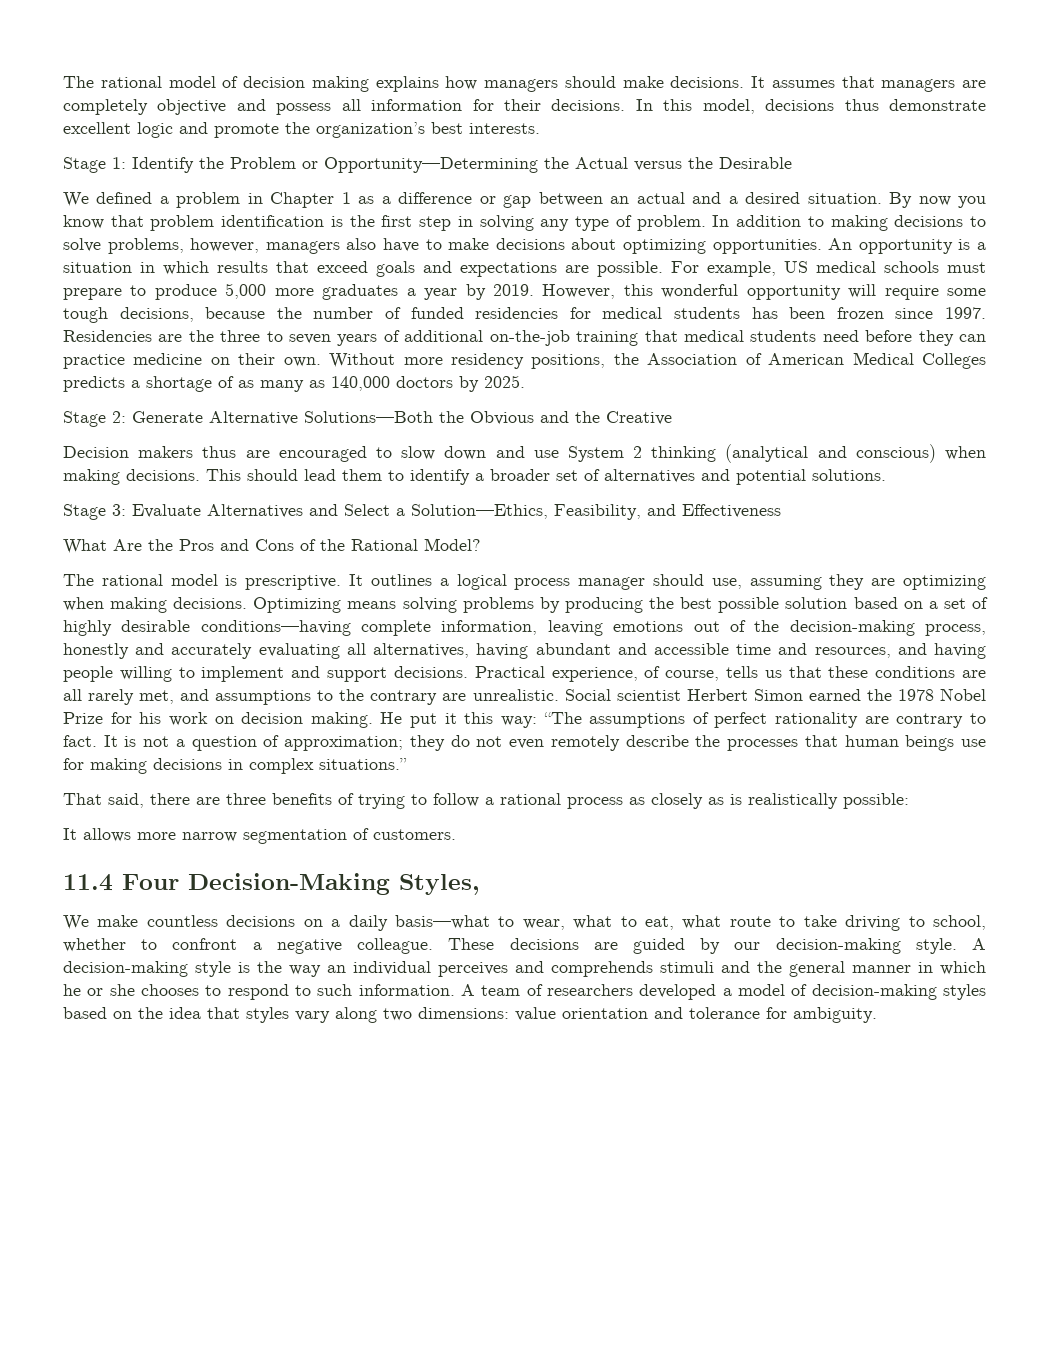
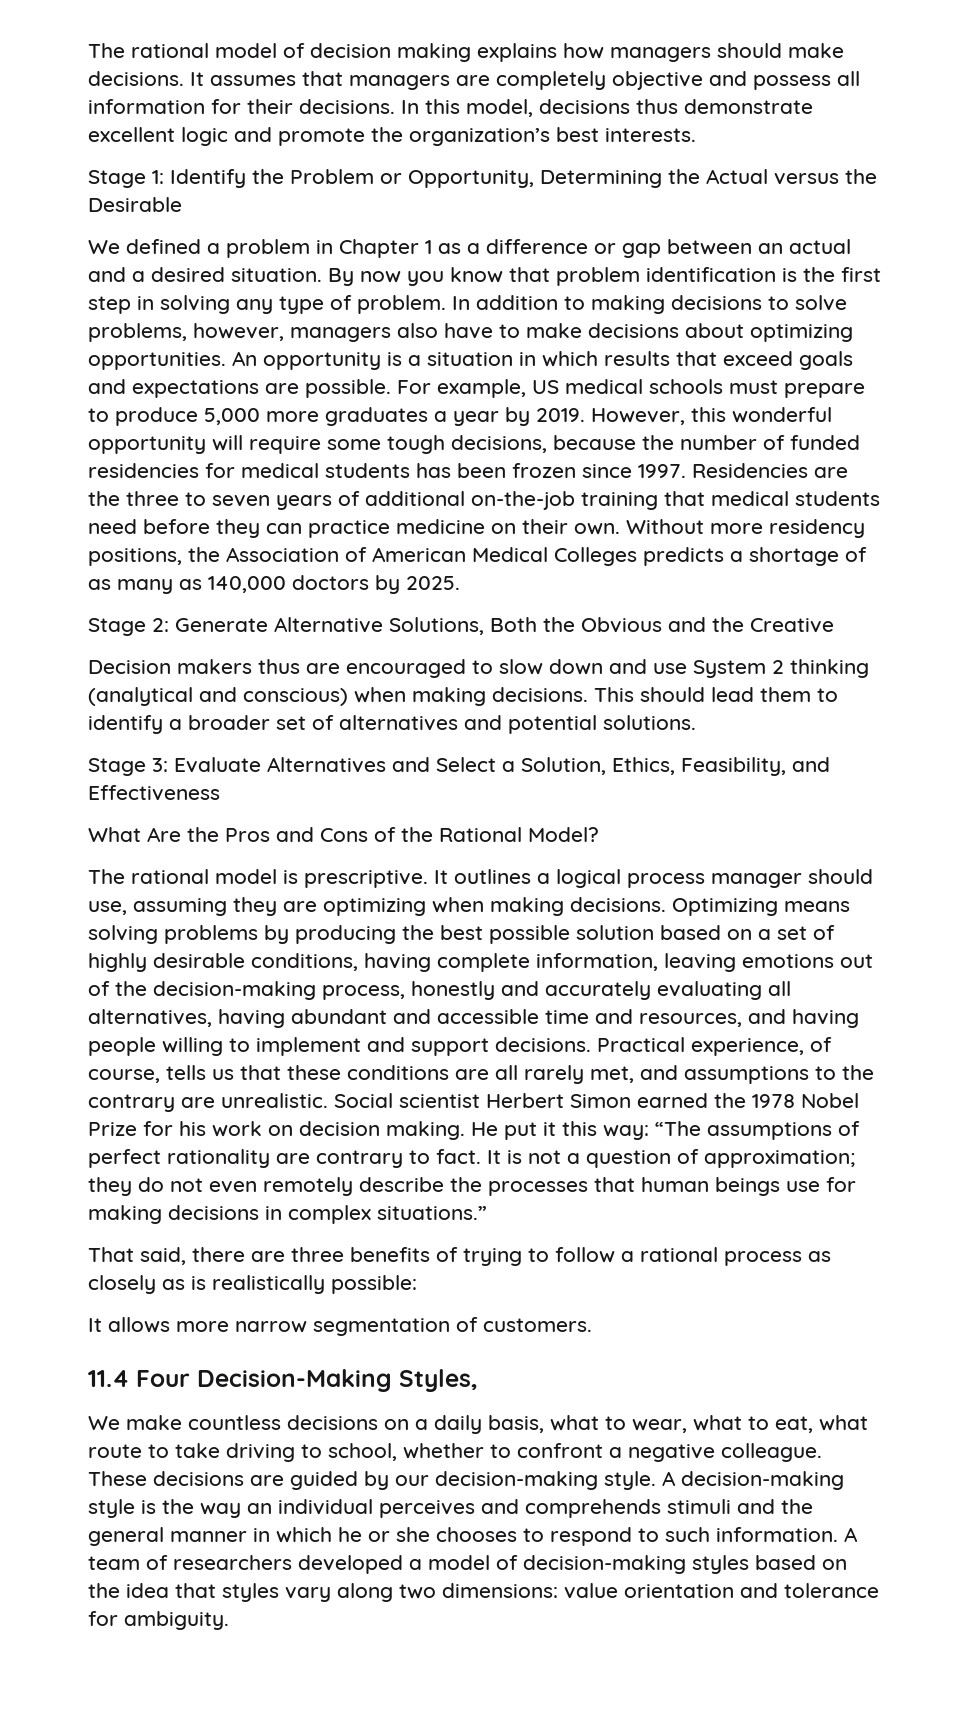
[324,157,538,173] Opportunity—Determining -> [408,170,662,188] Opportunity, Determining
[304,411,433,423] Solutions—Both -> [389,617,537,635] Solutions, Both
[411,504,548,519] Solution—Ethics, -> [521,757,675,775] Solution, Ethics,
[200,620,351,636] conditions—having -> [251,953,431,972] conditions, having
[394,915,490,929] basis—what -> [488,1415,599,1433] basis, what

